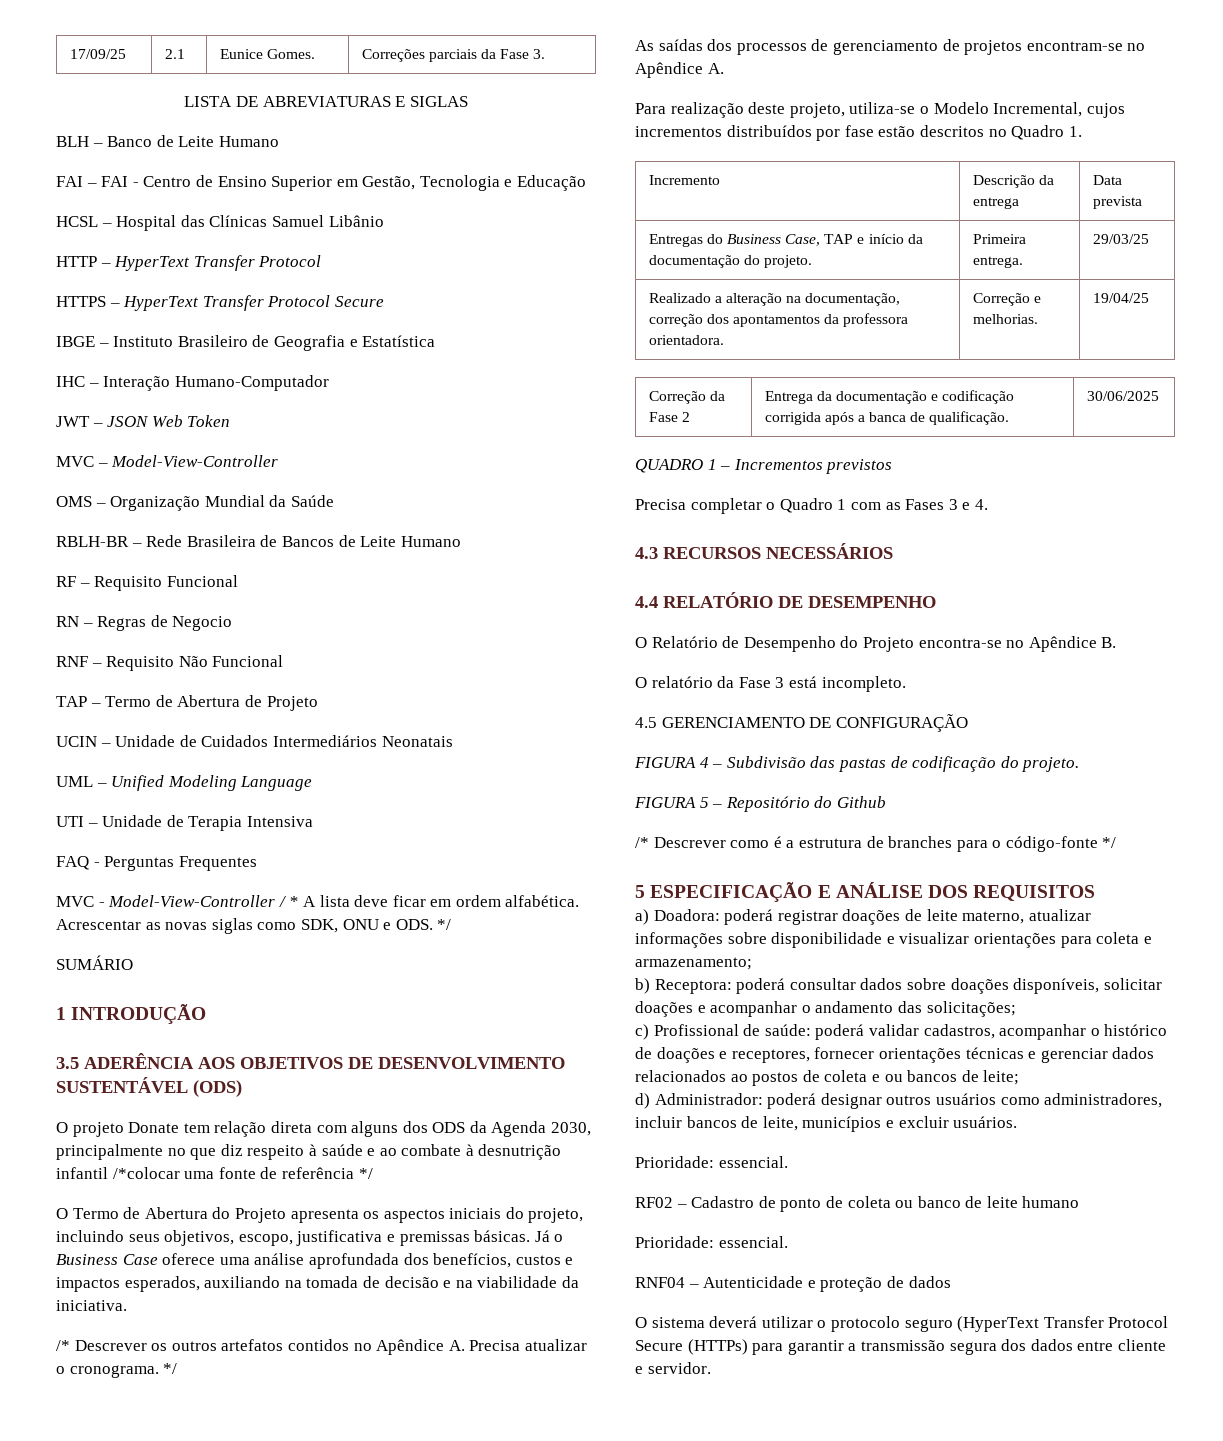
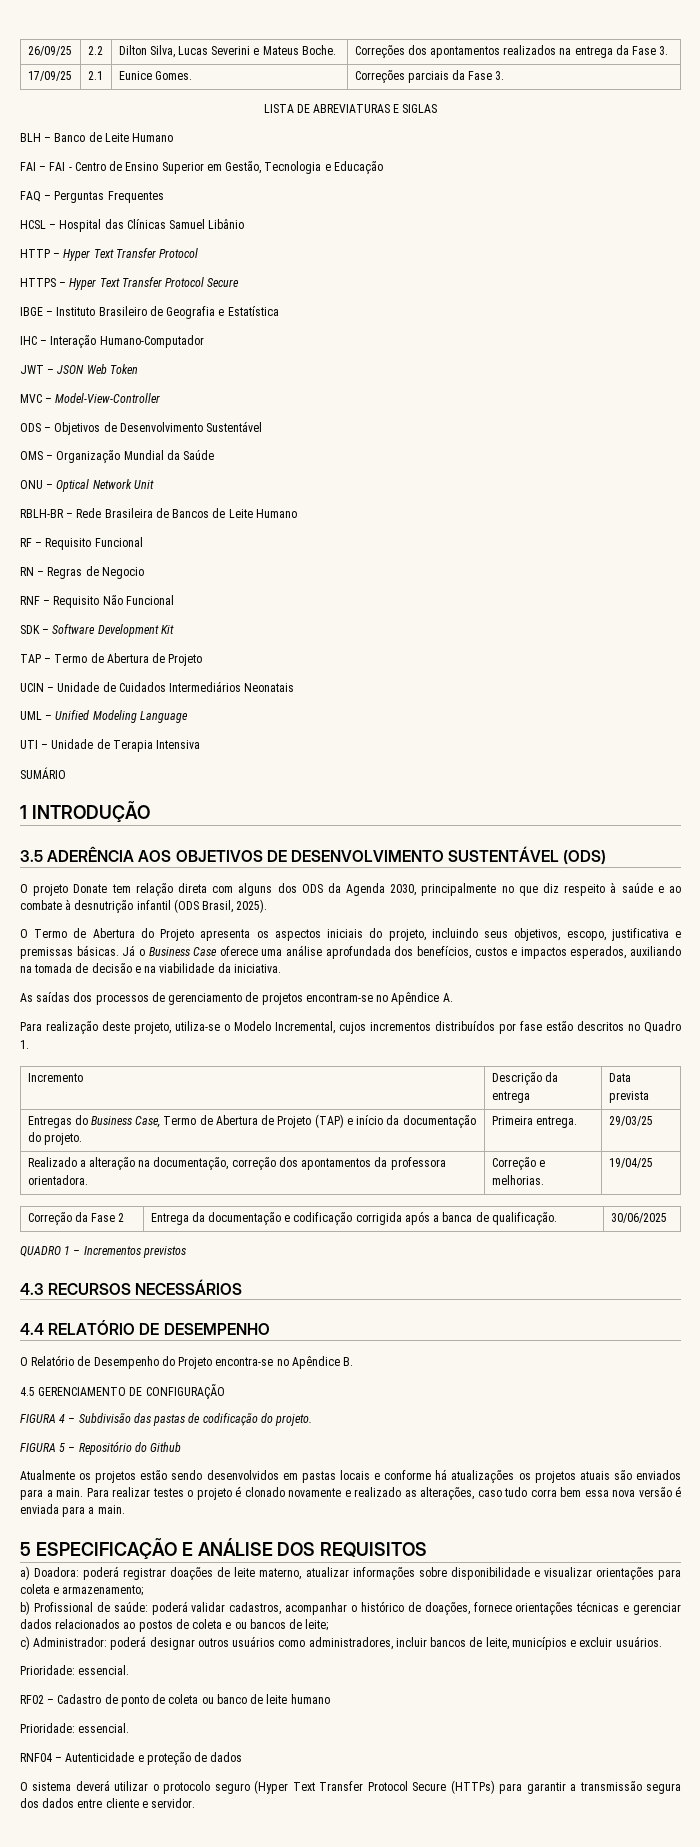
(69, 54) none -> [27,46,72,56] [87,46,103,55] [118,45,336,58] [354,45,669,58] 26/09/25 | 2.2 | Dilton Silva, Lucas Severini e Mateus Boche. | Correções dos apontamentos realizados na entrega da Fase 3. //
(587, 183) none -> [20,191,164,203] // FAQ – Perguntas Frequentes
[114,256,191,271] HyperText -> [63,249,114,261] Hyper Text
[123,296,200,311] HyperText -> [69,278,120,290] Hyper Text
(279, 461) none -> [20,421,263,435] // ODS – Objetivos de Desenvolvimento Sustentável
(334, 501) none -> [20,479,154,492] // ONU – Optical Network Unit
(284, 661) none -> [20,624,174,637] // SDK – Software Development Kit
[56,856,257,871] [56,895,580,907] [56,918,452,934] // FAQ - Perguntas Frequentes // MVC - Model-View-Controller / * A lista deve ficar em ordem alfabética. Acrescentar as novas siglas como SDK, ONU e ODS. */ -> (201, 744) none
[112,1167,373,1179] /*colocar uma fonte de referência */ -> [173,899,268,913] (ODS Brasil, 2025).
[56,1339,587,1355] [56,1363,178,1378] // /* Descrever os outros artefatos contidos no Apêndice A. Precisa atualizar o cronograma. */ -> (281, 968) none
[824,234,854,244] TAP -> [163,1114,344,1128] Termo de Abertura de Projeto (TAP)
[635,498,988,514] // Precisa completar o Quadro 1 com as Fases 3 e 4. -> (186, 1252) none
[635,676,906,692] // O relatório da Fase 3 está incompleto. -> (354, 1361) none
[635,836,1117,852] /* Descrever como é a estrutura de branches para o código-fonte */ -> [20,1469,682,1483] [20,1486,681,1500] [20,1504,125,1517] Atualmente os projetos estão sendo desenvolvidos em pastas locais e conforme há atualizações os projetos atuais são enviados para a main. Para realizar testes o projeto é clonado novamente e realizado as alterações, caso tudo corra bem essa nova versão é enviada para a main.
[654,978,1162,994] [635,1001,1016,1017] [635,1024,649,1040] Receptora: poderá consultar dados sobre doações disponíveis, solicitar doações e acompanhar o andamento das solicitações; // c) -> (30, 1608) none
[656,1047,875,1063] doações e receptores, fornecer -> [424,1602,512,1615] doações, fornece
[635,1093,650,1109] d) -> [20,1636,30,1650] c)
[957,1316,1040,1332] (HyperText -> [254,1780,315,1794] (Hyper Text

